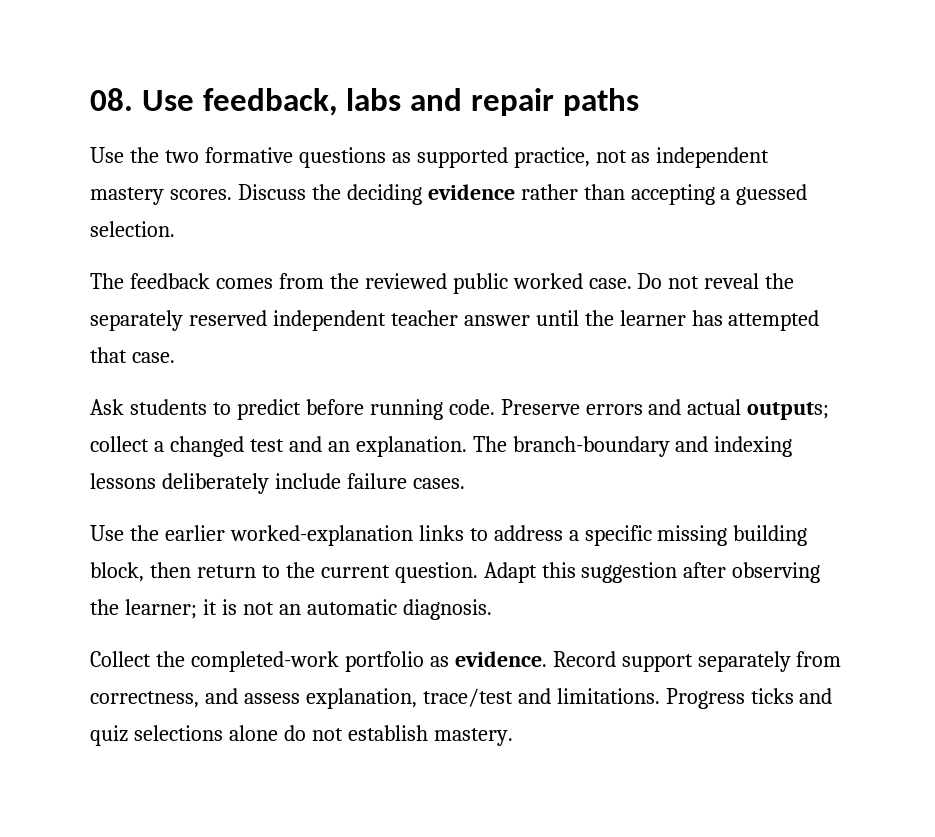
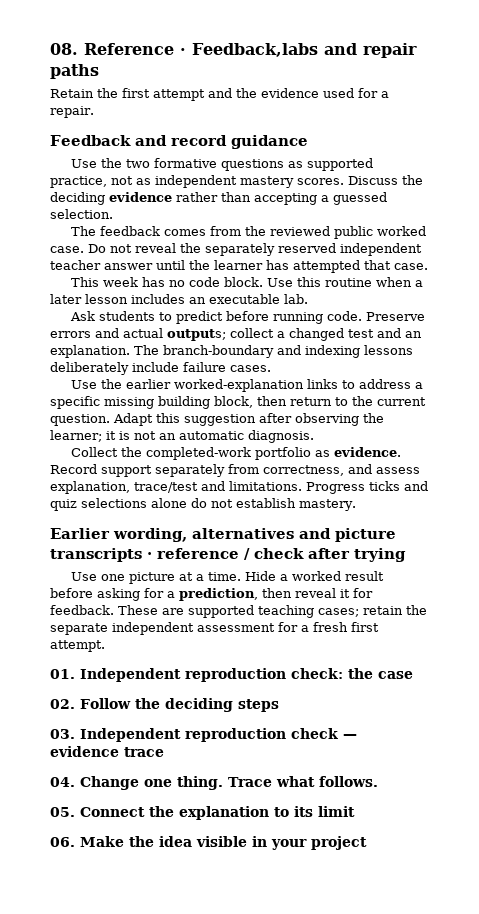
[141,88,402,116] Use feedback, labs -> [84,43,318,57] Reference · Feedback,labs
(639, 102) none -> [50,88,389,101] [50,106,94,118] [50,135,308,149] // Retain the first attempt and the evidence used for a repair. // Feedback and record guidance
(175, 357) none -> [70,277,423,287] [50,294,308,304] // This week has no code block. Use this routine when a later lesson includes an executable lab.
(513, 737) none -> [50,528,396,542] [50,548,406,562] [70,571,384,584] [50,588,373,601] [50,605,427,618] [50,622,379,635] [50,640,105,652] [50,668,413,682] [50,698,279,712] [50,728,357,742] [50,746,164,757] [50,776,378,790] [50,806,355,820] [50,836,367,850] // Earlier wording, alternatives and picture transcripts · reference / check after trying // Use one picture at a time. Hide a worked result before asking for a prediction, then reveal it for feedback. These are supported teaching cases; retain the separate independent assessment for a fresh first attempt. // 01. Independent reproduction check: the case // 02. Follow the deciding steps // 03. Independent reproduction check — evidence trace // 04. Change one thing. Trace what follows. // 05. Connect the explanation to its limit // 06. Make the idea visible in your project

